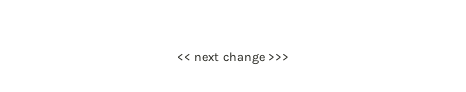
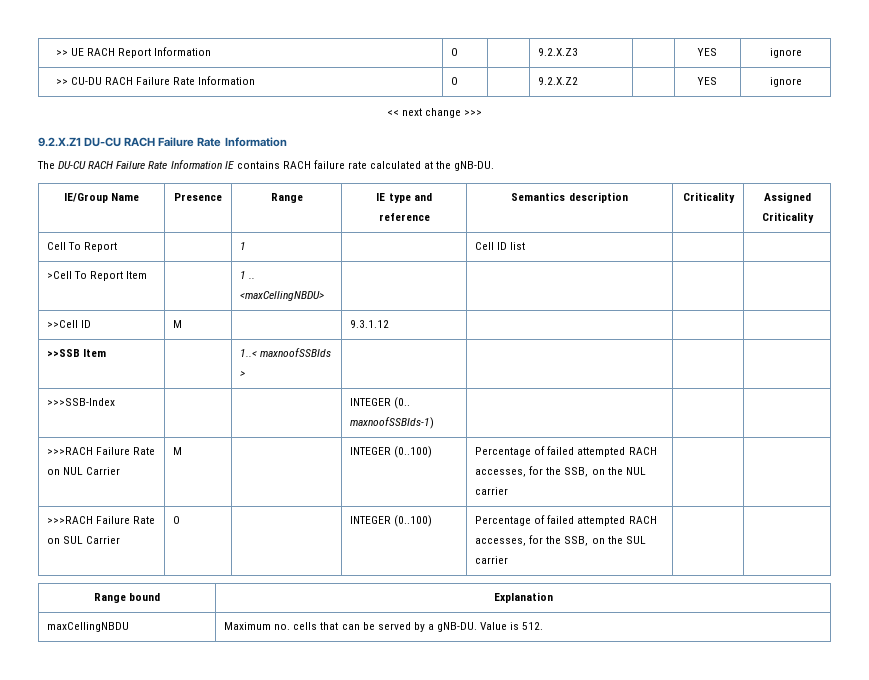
[176,52,290,65] << next change >>> -> [55,47,212,58] [451,48,459,56] [538,48,579,56] [697,48,717,56] [769,48,802,58] [55,76,256,85] [451,77,459,85] [538,77,579,85] [697,77,717,85] [769,77,802,87] [386,108,483,118] [38,137,287,147] [37,160,495,171] [63,193,140,203] [174,193,222,201] [270,193,303,203] [376,193,432,203] [378,213,430,221] [511,192,628,203] [682,192,735,203] [763,192,811,203] [761,212,814,223] [47,242,118,252] [240,242,247,250] [475,242,526,250] [47,271,148,281] [240,271,256,279] [240,291,325,301] [47,320,92,328] [173,320,183,328] [350,320,390,328] [47,349,107,357] [240,348,332,357] [240,371,246,377] [47,398,116,406] [350,397,411,409] [350,417,435,429] [47,447,156,455] [47,467,121,475] [173,447,183,455] [350,446,433,458] [475,446,657,457] [475,466,646,477] [475,487,509,495] [47,516,156,524] [47,536,121,544] [173,516,181,524] [350,515,433,527] [475,515,657,526] [475,535,646,546] [475,556,509,564] [93,593,161,603] [493,592,553,603] [47,622,130,632] [224,622,544,632] >> UE RACH Report Information | O | | 9.2.X.Z3 | | YES | ignore // >> CU-DU RACH Failure Rate Information | O | | 9.2.X.Z2 | | YES | ignore // << next change >>> // 9.2.X.Z1 DU-CU RACH Failure Rate Information // The DU-CU RACH Failure Rate Information IE contains RACH failure rate calculated at the gNB-DU. // IE/Group Name | Presence | Range | IE type and reference | Semantics description | Criticality | Assigned Criticality // Cell To Report | | 1 | | Cell ID list | | // >Cell To Report Item | | 1 .. <maxCellingNBDU> | | | | // >>Cell ID | M | | 9.3.1.12 | | | // >>SSB Item | | 1..< maxnoofSSBIds > | | | | // >>>SSB-Index | | | INTEGER (0.. maxnoofSSBIds-1) | | | // >>>RACH Failure Rate on NUL Carrier | M | | INTEGER (0..100) | Percentage of failed attempted RACH accesses, for the SSB, on the NUL carrier | | // >>>RACH Failure Rate on SUL Carrier | O | | INTEGER (0..100) | Percentage of failed attempted RACH accesses, for the SSB, on the SUL carrier | | // Range bound | Explanation // maxCellingNBDU | Maximum no. cells that can be served by a gNB-DU. Value is 512.

